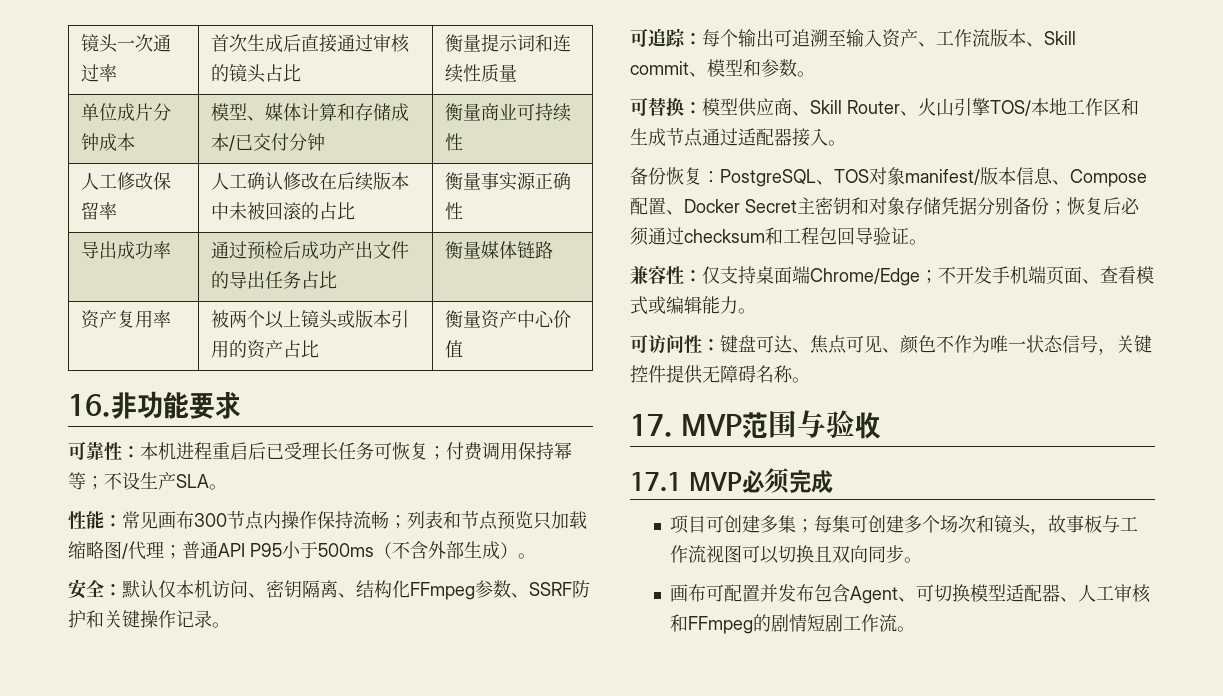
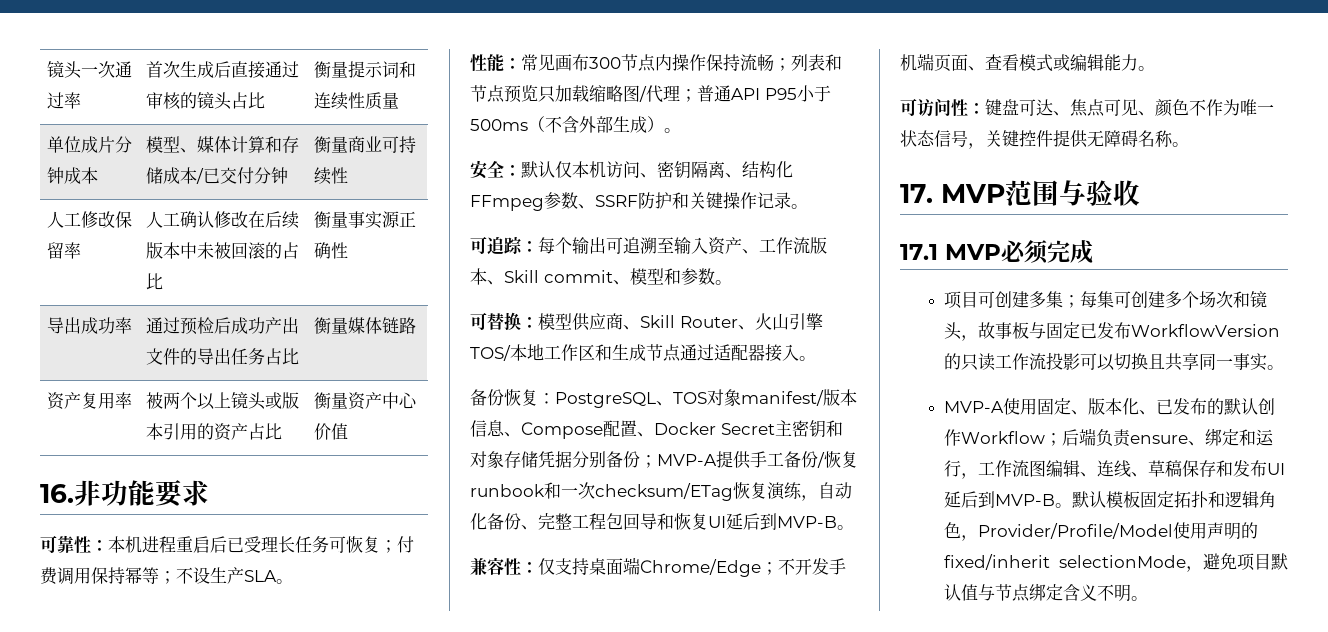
[1067,197,1140,215] [630,227,909,246] 恢复后必须通过checksum和工程包回导验证 -> [657,451,858,469] [470,482,852,501] [470,513,837,530] MVP-A提供手工备份/恢复runbook和一次checksum/ETag恢复演练，自动化备份、完整工程包回导和恢复UI延后到MVP-B
[1120,516,1139,531] [670,545,923,564] [670,584,1152,604] [670,614,898,634] 工作流视图可以切换且双向同步。 // 画布可配置并发布包含Agent、可切换模型适配器、人工审核和FFmpeg的剧情短剧工作流 -> [1045,322,1280,339] [943,352,1284,371] [943,398,1275,415] [943,428,1274,447] [943,460,1285,479] [943,491,1276,508] [943,522,1258,541] [943,553,1288,572] [943,583,1131,602] 固定已发布WorkflowVersion的只读工作流投影可以切换且共享同一事实。 // MVP-A使用固定、版本化、已发布的默认创作Workflow；后端负责ensure、绑定和运行，工作流图编辑、连线、草稿保存和发布UI延后到MVP-B。默认模板固定拓扑和逻辑角色，Provider/Profile/Model使用声明的fixed/inherit selectionMode，避免项目默认值与节点绑定含义不明

